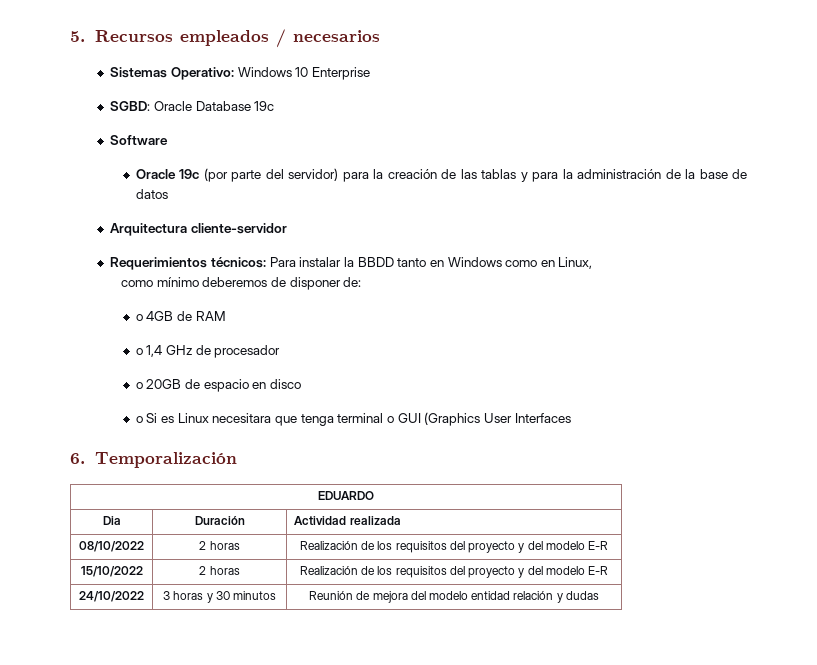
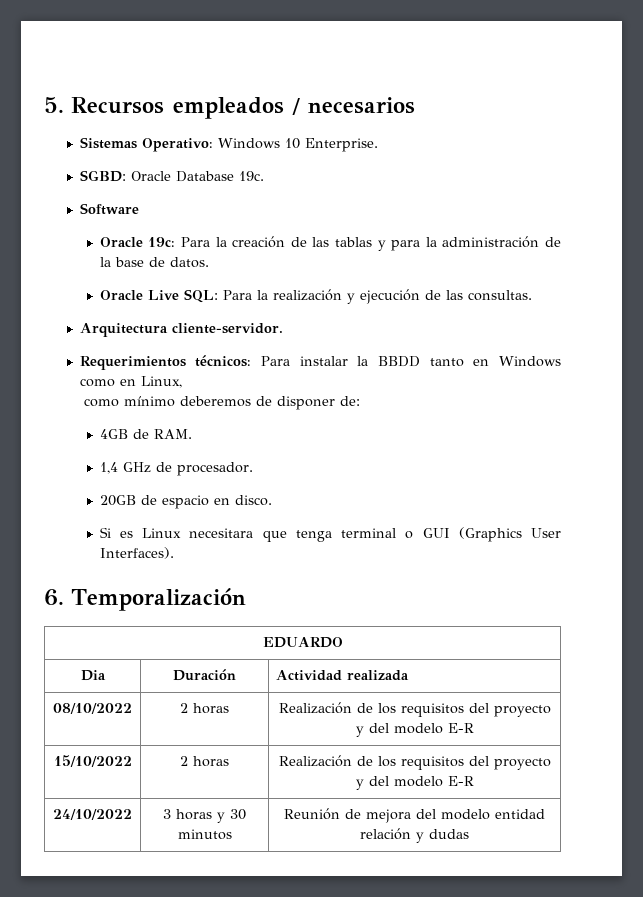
[311,67,370,80] Enterprise -> [304,138,378,152] Enterprise.
[254,101,275,111] 19c -> [238,171,264,181] 19c.
[179,168,369,182] 19c (por parte del servidor) para -> [148,237,210,247] 19c: Para
[135,189,168,199] datos -> [169,257,209,268] [99,289,532,304] datos. // Oracle Live SQL: Para la realización y ejecución de las consultas.
[190,223,287,234] cliente-servidor -> [171,323,283,334] cliente-servidor.
[135,314,143,321] o -> (360, 401) none
[195,311,226,321] [135,348,143,355] RAM // o -> [153,429,192,439] RAM. //
[214,345,281,358] [135,382,143,389] procesador // o -> [176,462,253,476] procesador. //
[270,379,302,389] [135,416,143,423] disco // o -> [234,495,272,506] disco. //
[514,413,571,423] Interfaces -> [99,547,174,559] Interfaces).

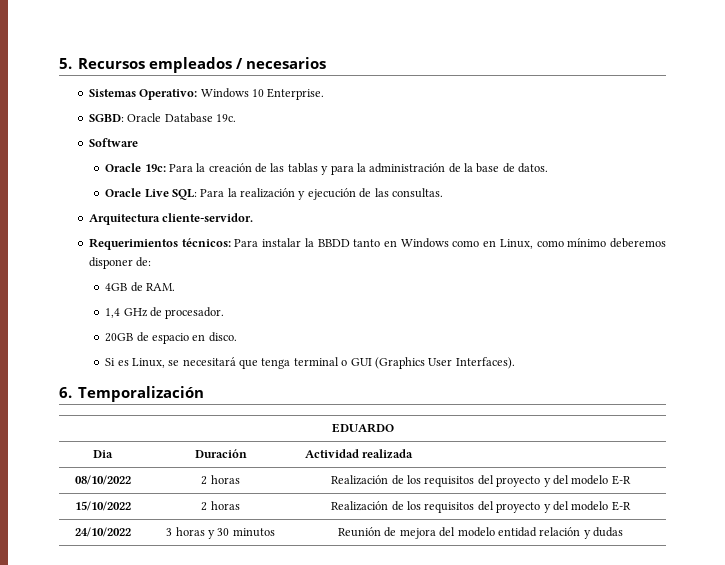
(182, 382) // -> (533, 244) none
[255,396,272,406] de -> (666, 243) none
[142,528,254,538] Linux necesitara -> [131,357,236,368] Linux, se necesitará

